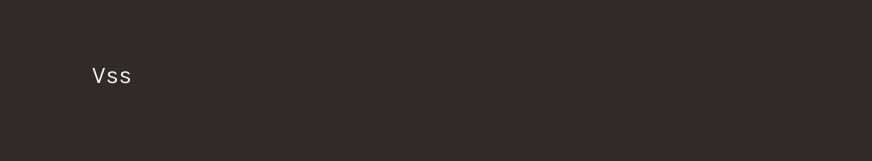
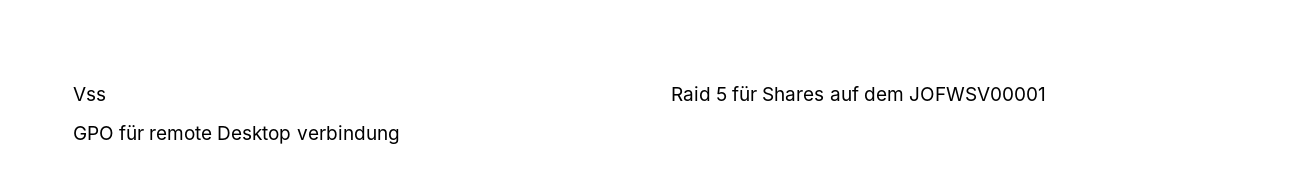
(132, 75) none -> [73,125,400,144] [671,86,1046,101] // GPO für remote Desktop verbindung // Raid 5 für Shares auf dem JOFWSV00001

